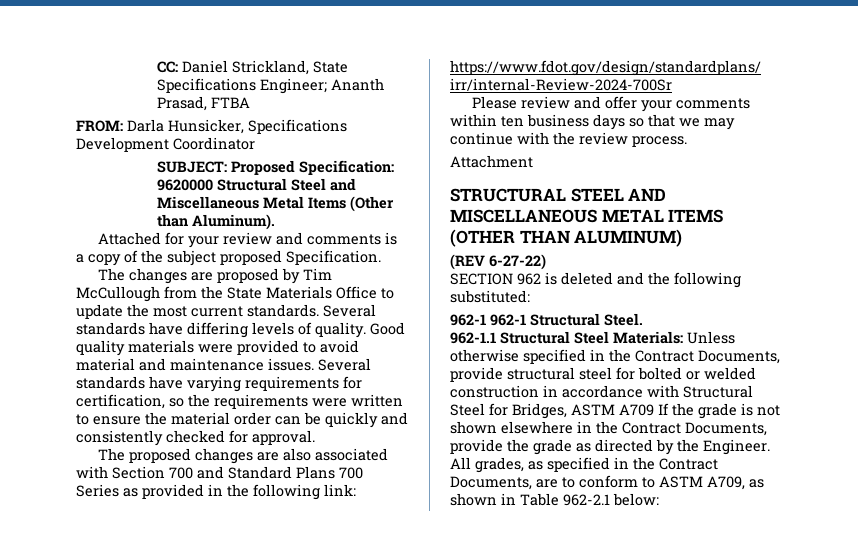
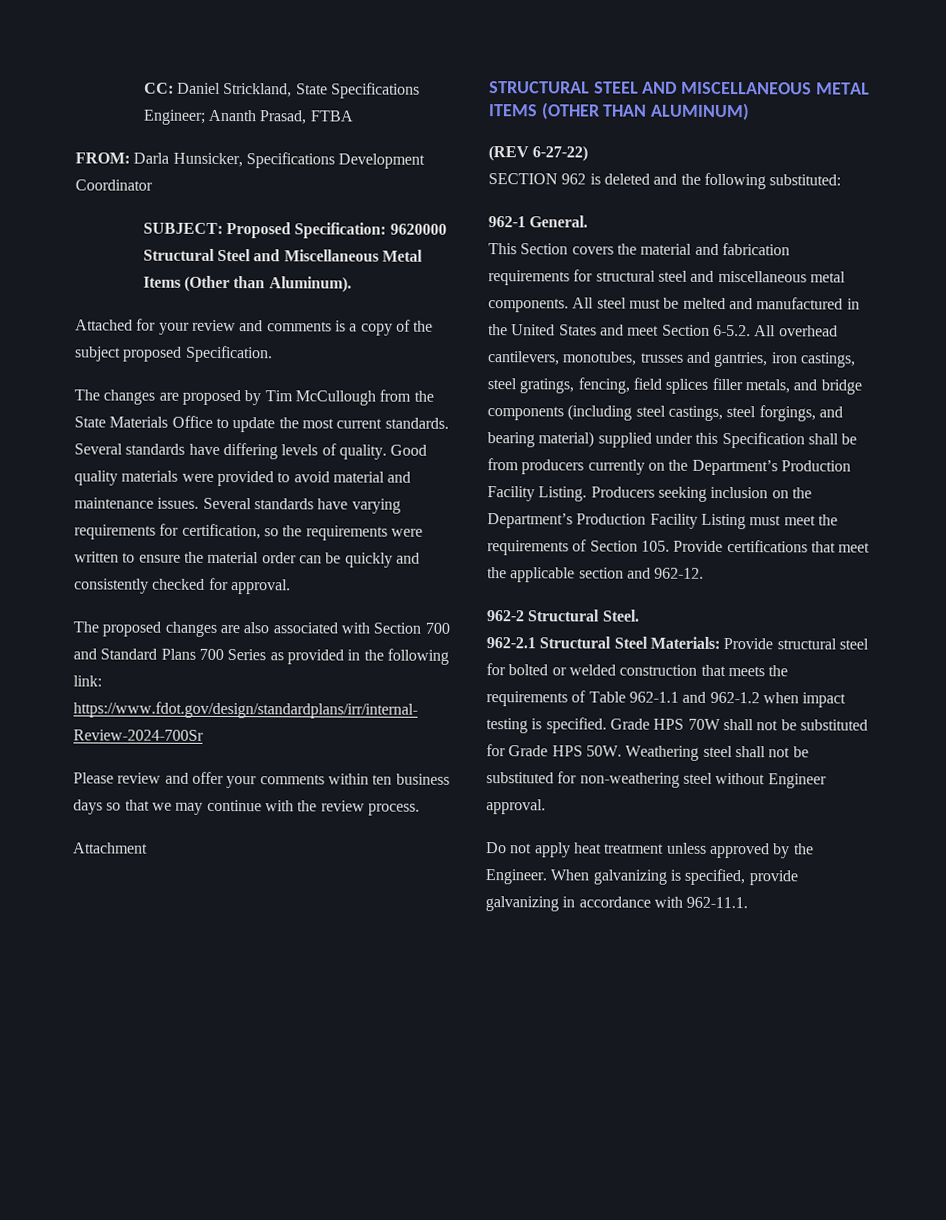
[490,314,526,326] 962-1 -> [529,215,589,228] [488,242,790,256] [488,269,846,286] [488,297,860,313] [488,324,838,337] [487,351,856,368] [487,377,862,395] [487,404,843,422] [487,431,858,449] [487,458,851,476] [487,486,812,502] [487,513,838,530] [487,539,871,556] [487,567,705,583] [486,610,524,622] General. // This Section covers the material and fabrication requirements for structural steel and miscellaneous metal components. All steel must be melted and manufactured in the United States and meet Section 6-5.2. All overhead cantilevers, monotubes, trusses and gantries, iron castings, steel gratings, fencing, field splices filler metals, and bridge components (including steel castings, steel forgings, and bearing material) supplied under this Specification shall be from producers currently on the Department’s Production Facility Listing. Producers seeking inclusion on the Department’s Production Facility Listing must meet the requirements of Section 105. Provide certifications that meet the applicable section and 962-12. // 962-2
[450,332,496,344] 962-1.1 -> [486,637,536,649] 962-2.1
[687,331,735,344] [450,349,780,364] [450,367,503,382] Unless otherwise specified in the Contract Documents, provide -> [723,638,774,650] Provide
[543,385,753,398] [450,403,780,419] [450,421,767,436] [450,439,770,455] [450,457,718,473] [450,475,764,490] [450,493,659,506] in accordance with Structural Steel for Bridges, ASTM A709 If the grade is not shown elsewhere in the Contract Documents, provide the grade as directed by the Engineer. All grades, as specified in the Contract Documents, are to conform to ASTM A709, as shown in Table 962-2.1 below: -> [700,664,789,677] [486,690,847,708] [486,717,868,734] [486,744,809,761] [486,771,827,789] [486,799,546,815] [486,842,814,859] [485,868,798,886] [485,896,749,912] that meets the requirements of Table 962-1.1 and 962-1.2 when impact testing is specified. Grade HPS 70W shall not be substituted for Grade HPS 50W. Weathering steel shall not be substituted for non-weathering steel without Engineer approval. // Do not apply heat treatment unless approved by the Engineer. When galvanizing is specified, provide galvanizing in accordance with 962-11.1.

